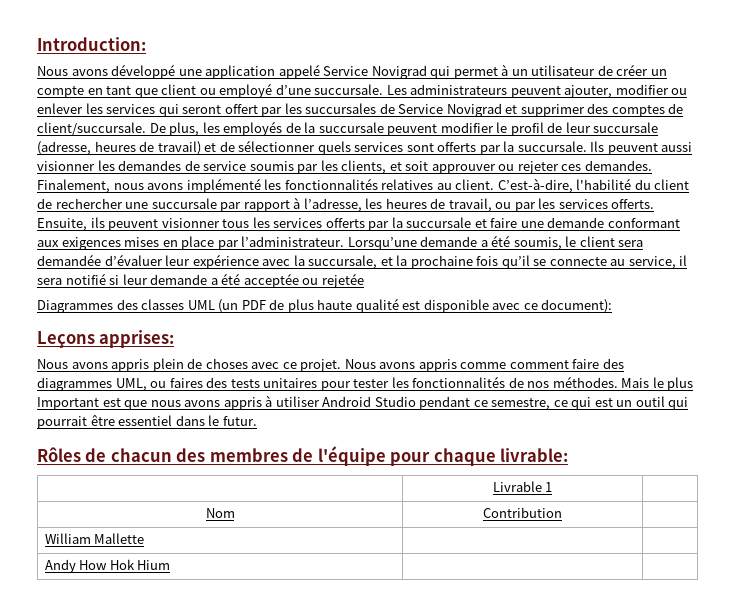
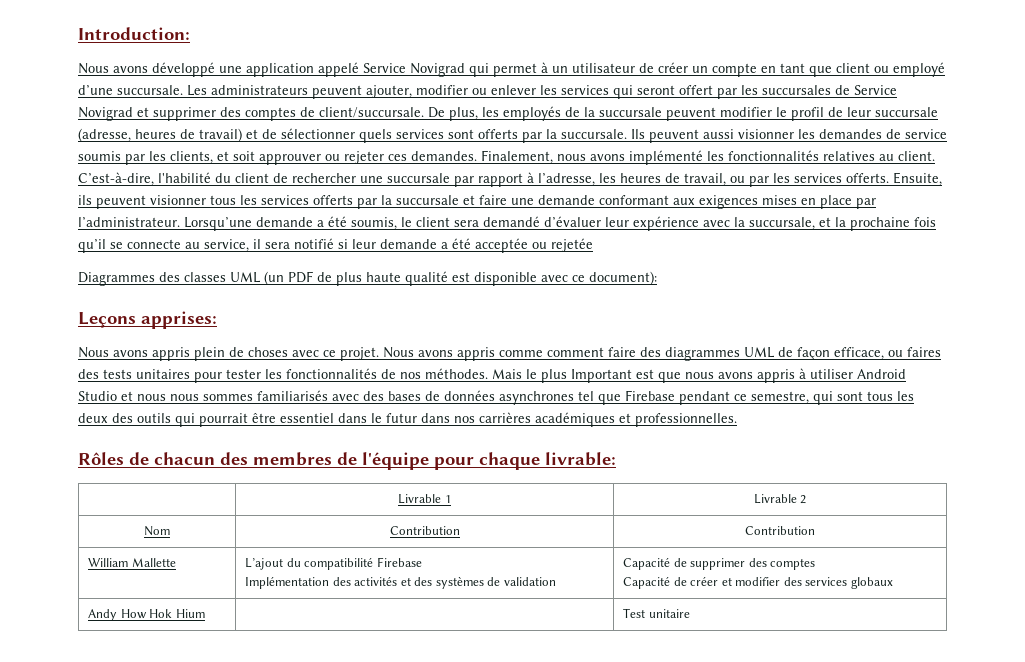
[37,254,101,266] demandée -> [483,216,540,227] demandé
[115,378,147,391] UML, -> [744,347,884,360] UML de façon efficace,
[419,396,665,410] pendant ce semestre, ce qui est un outil -> [121,390,914,405] [78,413,171,423] et nous nous sommes familiarisés avec des bases de données asynchrones tel que Firebase pendant ce semestre, qui sont tous les deux des outils
[222,416,257,426] futur. -> [386,412,737,427] futur dans nos carrières académiques et professionnelles.
(553, 487) none -> [753,494,807,504] Livrable 2
(562, 512) none -> [745,526,815,535] Contribution
(145, 538) | -> [245,557,422,570] [245,576,556,589] [623,557,816,570] [623,576,893,589] L’ajout du compatibilité Firebase // Implémentation des activités et des systèmes de validation | Capacité de supprimer des comptes // Capacité de créer et modifier des services globaux
(171, 565) none -> [623,608,690,618] Test unitaire

